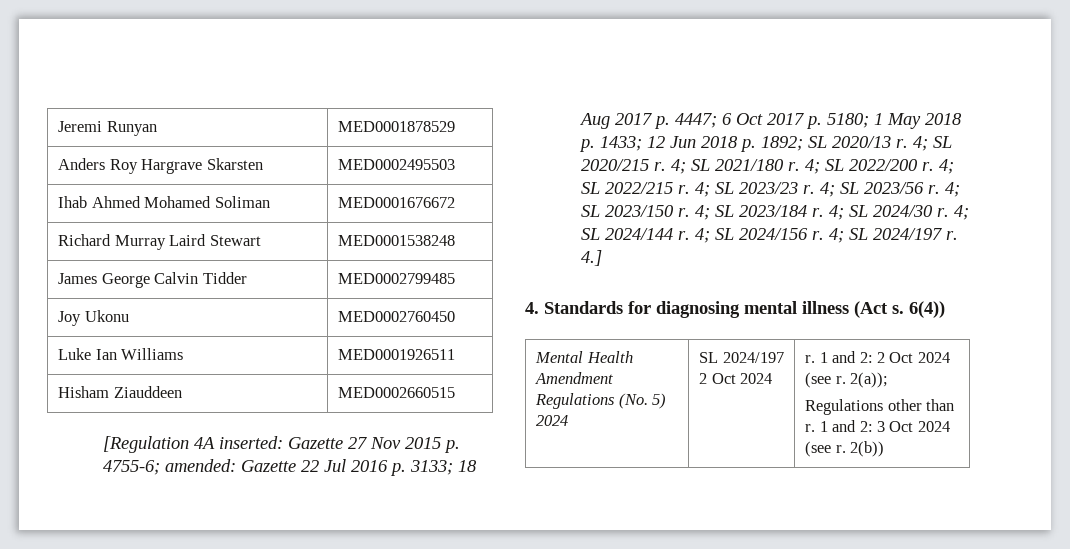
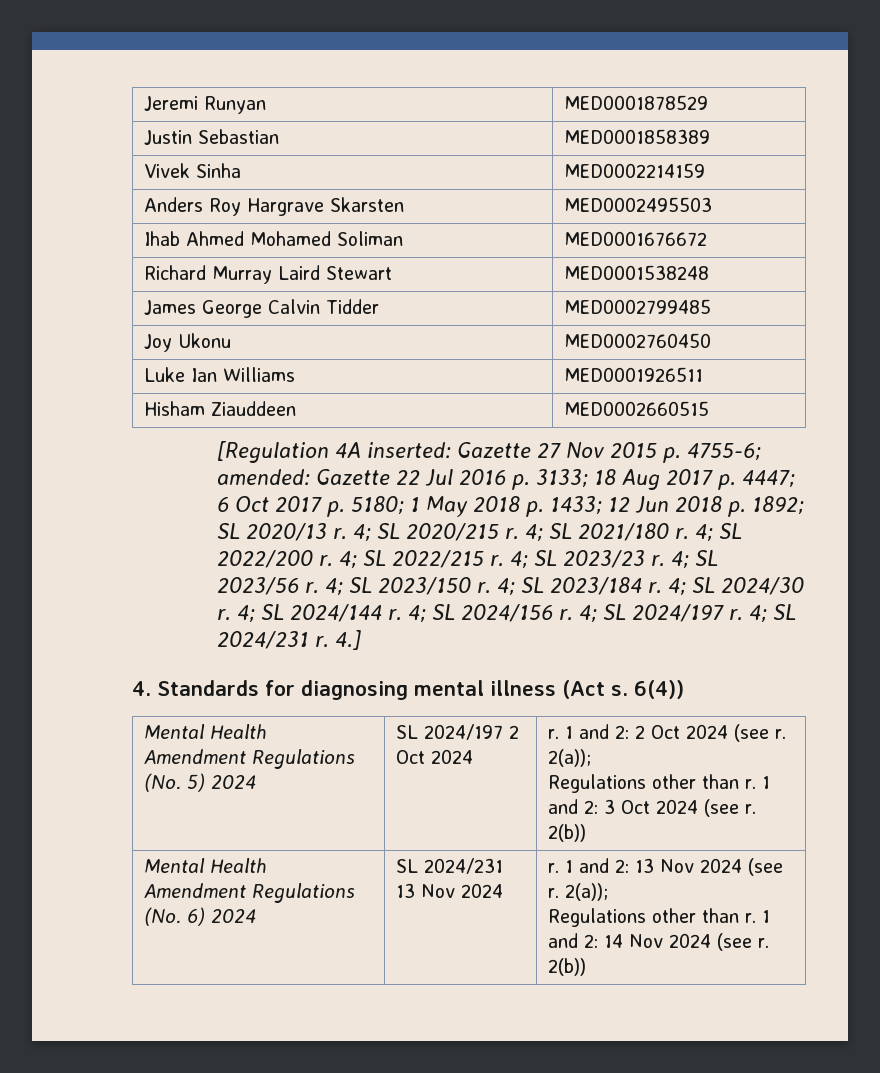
(456, 126) none -> [144,129,280,145] [564,129,711,144] [144,163,242,178] [564,163,706,178] // Justin Sebastian | MED0001858389 // Vivek Sinha | MED0002214159
(959, 235) none -> [749,604,797,622] [217,631,330,649] 4; SL 2024/231 r.
(885, 449) none -> [144,858,268,873] [144,883,356,903] [144,907,257,926] [396,858,504,874] [396,883,504,898] [548,858,784,876] [548,883,609,901] [548,908,771,927] [548,933,770,951] [548,958,587,976] // Mental Health Amendment Regulations (No. 6) 2024 | SL 2024/231 13 Nov 2024 | r. 1 and 2: 13 Nov 2024 (see r. 2(a)); // Regulations other than r. 1 and 2: 14 Nov 2024 (see r. 2(b))

